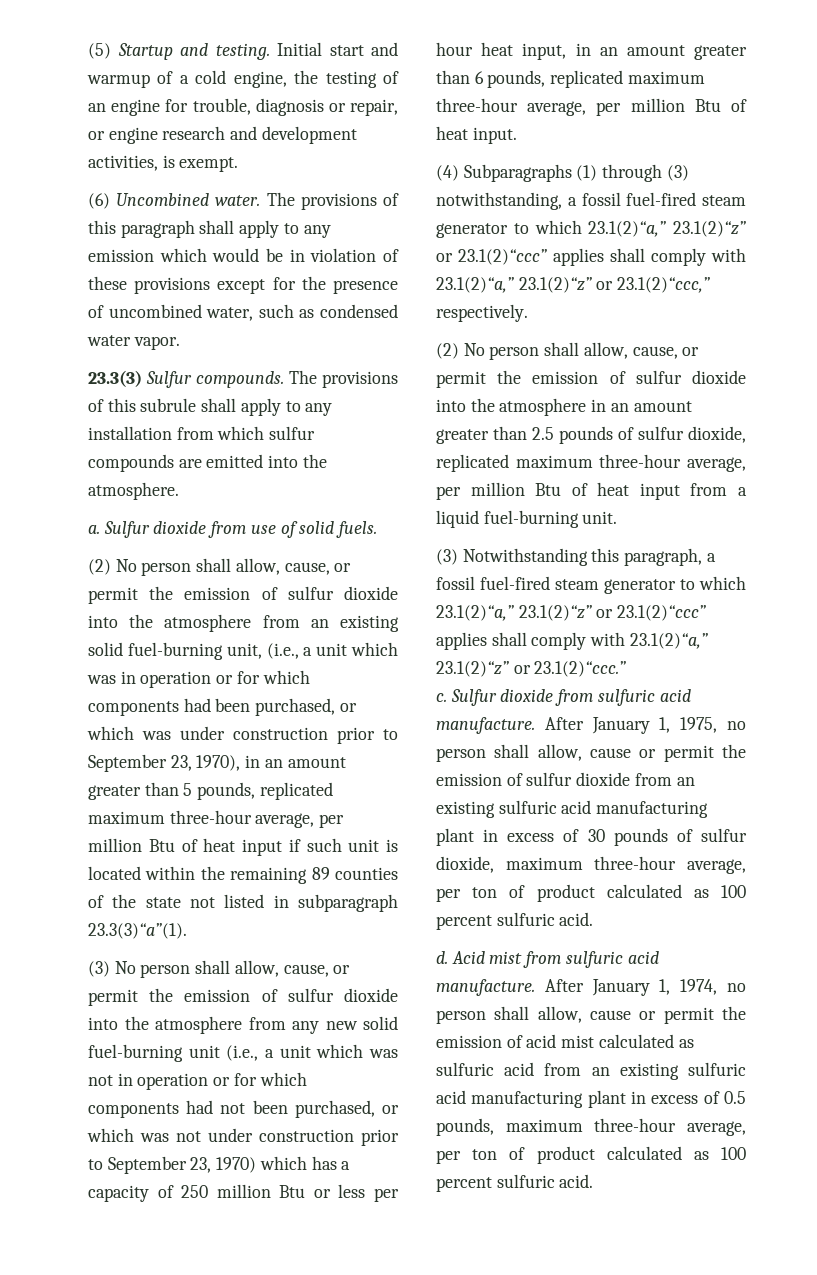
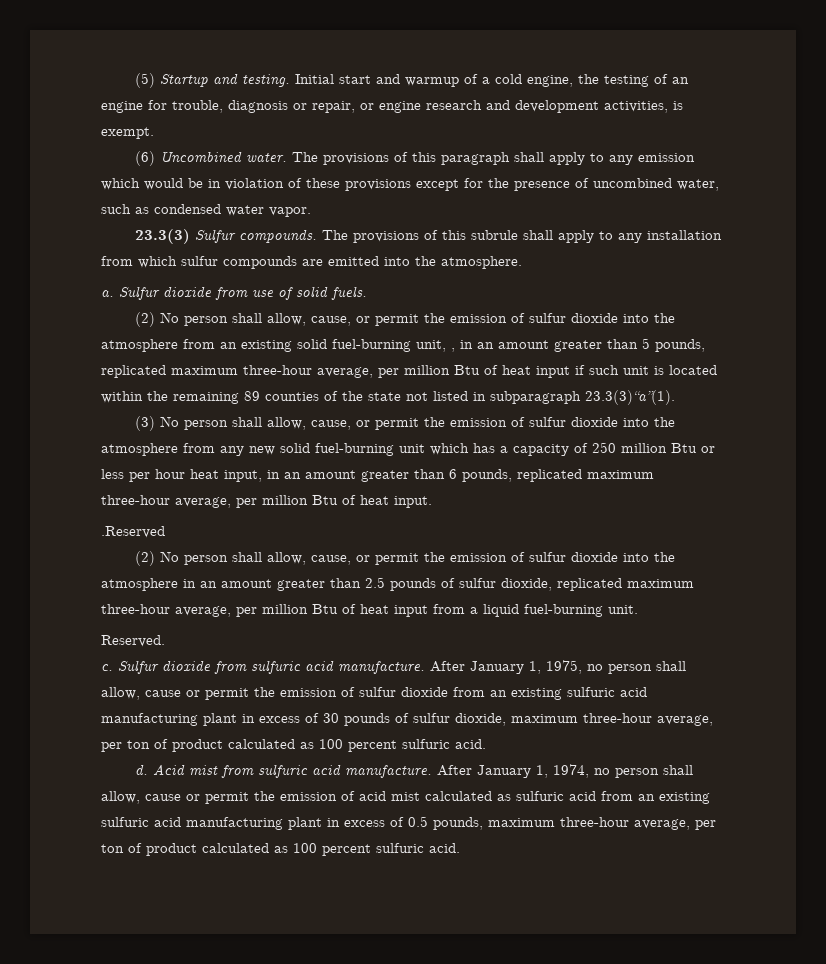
[266,642,398,659] [87,670,310,688] [88,698,357,716] [87,726,398,744] [88,754,241,772] (i.e., a unit which was in operation or for which components had been purchased, or which was under construction prior to September 23, 1970), -> [451,348,455,352] ,
[226,1044,398,1061] [88,1072,307,1090] [88,1100,399,1118] [87,1128,399,1146] [88,1156,257,1174] (i.e., a unit which was not in operation or for which components had not been purchased, or which was not under construction prior to September 23, 1970) -> (425, 448) none
[436,164,689,182] [436,192,746,210] [436,220,746,238] [436,248,746,266] [436,277,711,293] [436,304,528,322] (4) Subparagraphs (1) through (3) notwithstanding, a fossil fuel-fired steam generator to which 23.1(2)“a,” 23.1(2)“z” or 23.1(2)“ccc” applies shall comply with 23.1(2)“a,” 23.1(2)“z” or 23.1(2)“ccc,” respectively. -> [101,526,165,538] .Reserved
[436,548,716,566] [436,576,746,594] [436,605,707,621] [436,632,708,650] [436,661,627,677] (3) Notwithstanding this paragraph, a fossil fuel-fired steam generator to which 23.1(2)“a,” 23.1(2)“z” or 23.1(2)“ccc” applies shall comply with 23.1(2)“a,” 23.1(2)“z” or 23.1(2)“ccc.” -> [101,635,165,647] Reserved.

